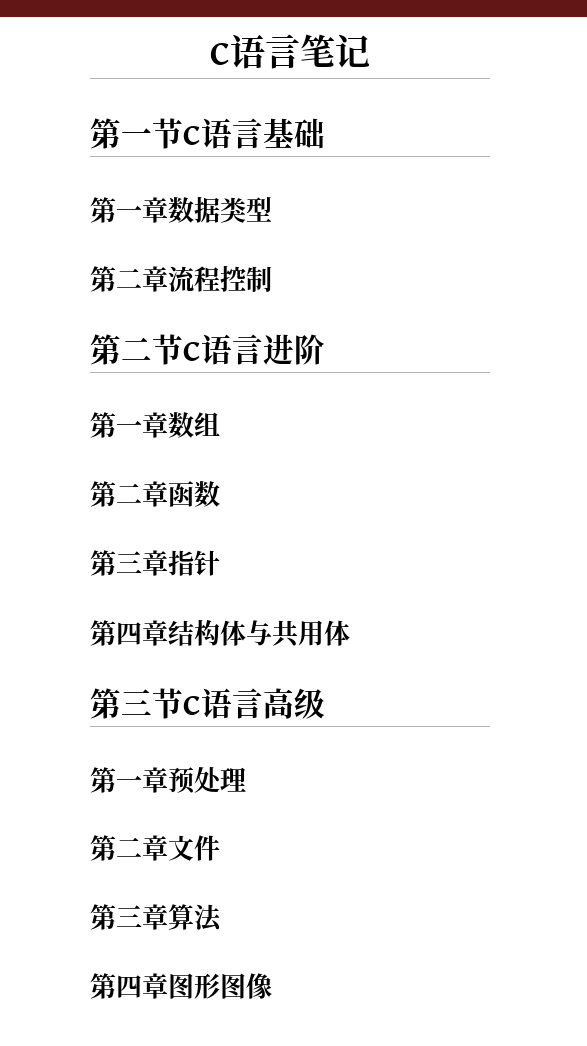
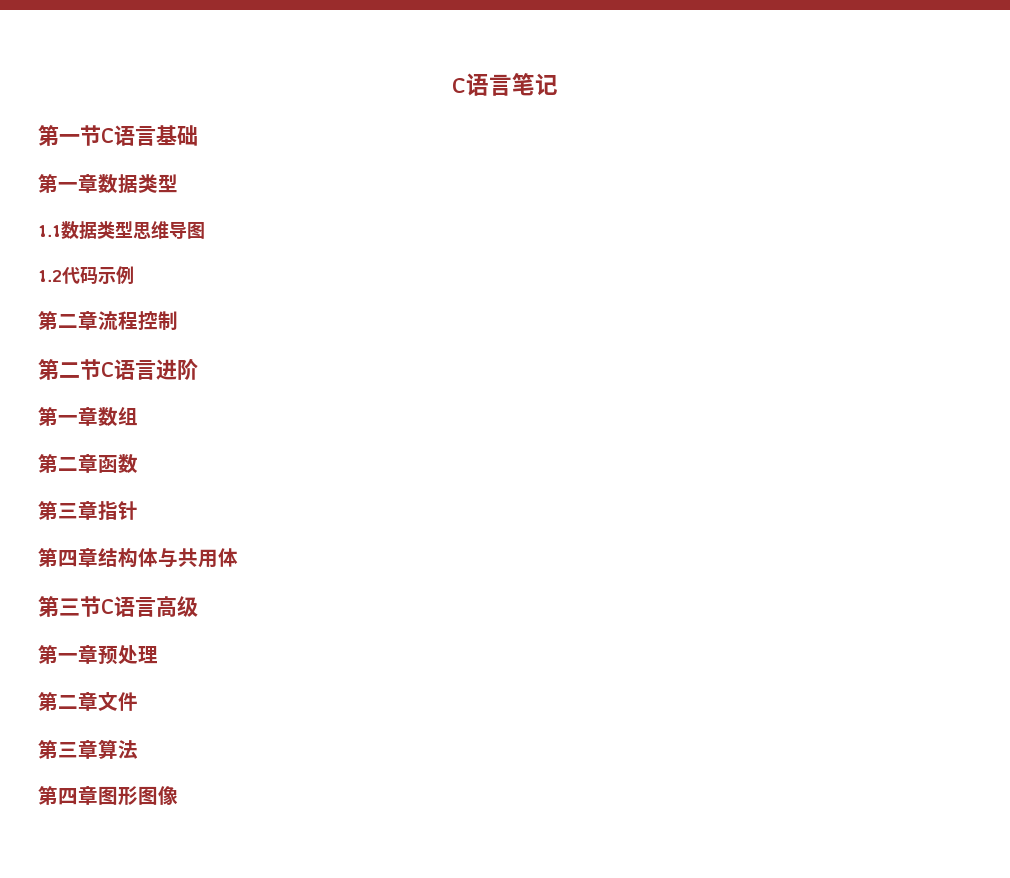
(272, 209) none -> [38,221,205,240] [38,266,134,284] // 1.1数据类型思维导图 // 1.2代码示例

